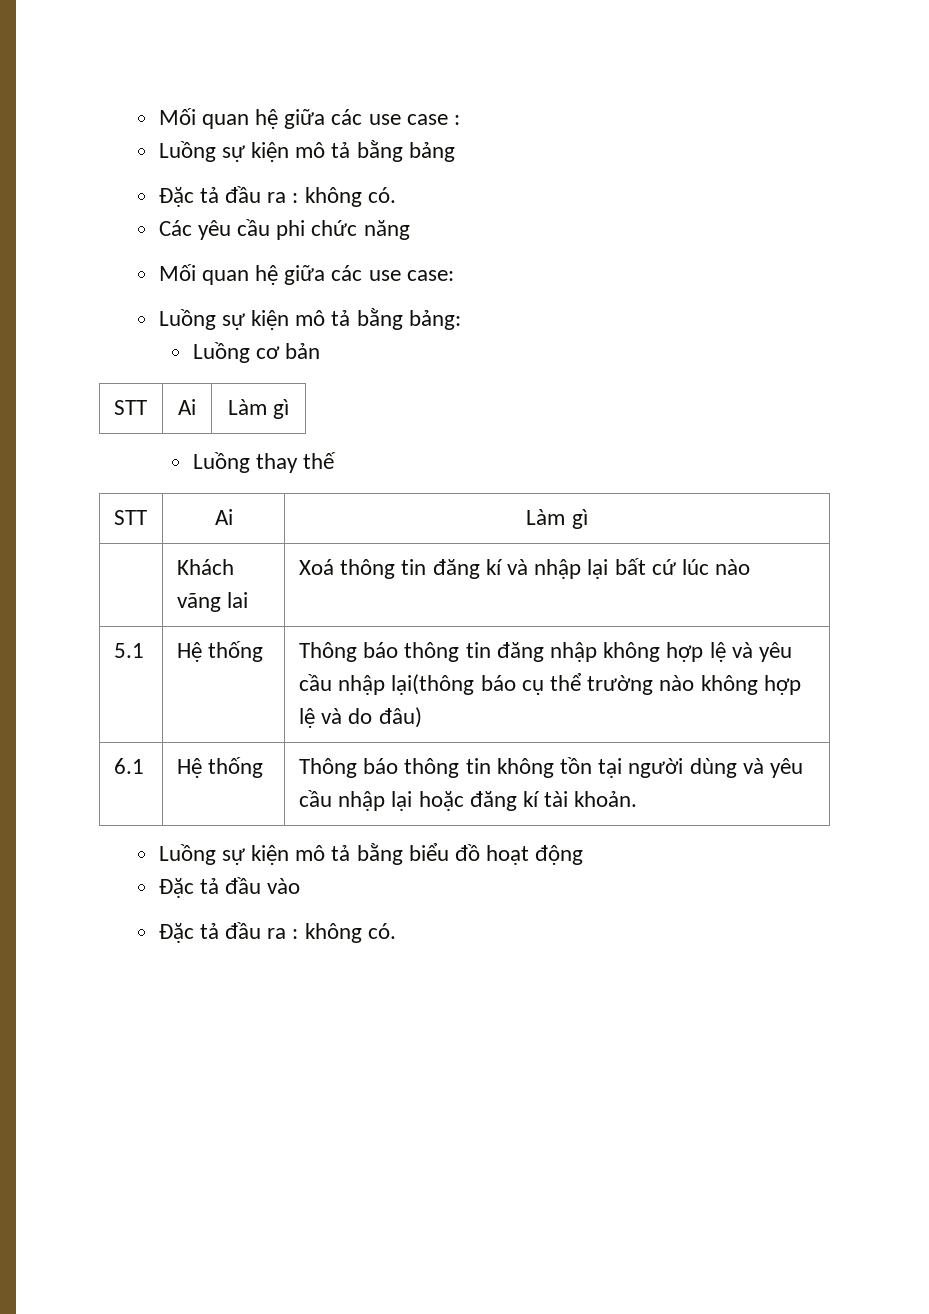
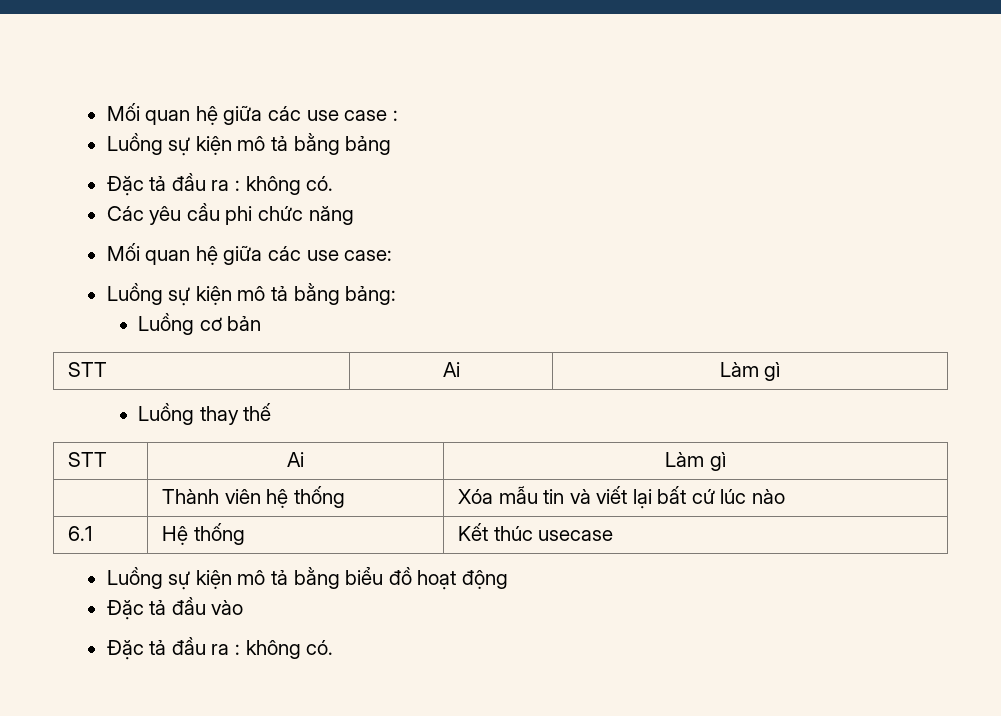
[176,559,234,575] [176,592,249,612] [298,559,582,579] Khách vãng lai | Xoá thông tin đăng kí và nhập -> [162,486,345,508] [458,486,628,504] Thành viên hệ thống | Xóa mẫu tin và viết
[113,643,144,658] [176,641,264,662] [298,642,793,662] [298,673,801,695] [298,707,422,728] [113,758,144,774] [176,757,264,778] [298,757,804,778] [298,790,638,811] 5.1 | Hệ thống | Thông báo thông tin đăng nhập không hợp lệ và yêu cầu nhập lại(thông báo cụ thể trường nào không hợp lệ và do đâu) // 6.1 | Hệ thống | Thông báo thông tin không tồn tại người dùng và yêu cầu nhập lại hoặc đăng kí tài khoản. -> [68,526,93,541] [162,523,245,545] [458,523,614,541] 6.1 | Hệ thống | Kết thúc usecase

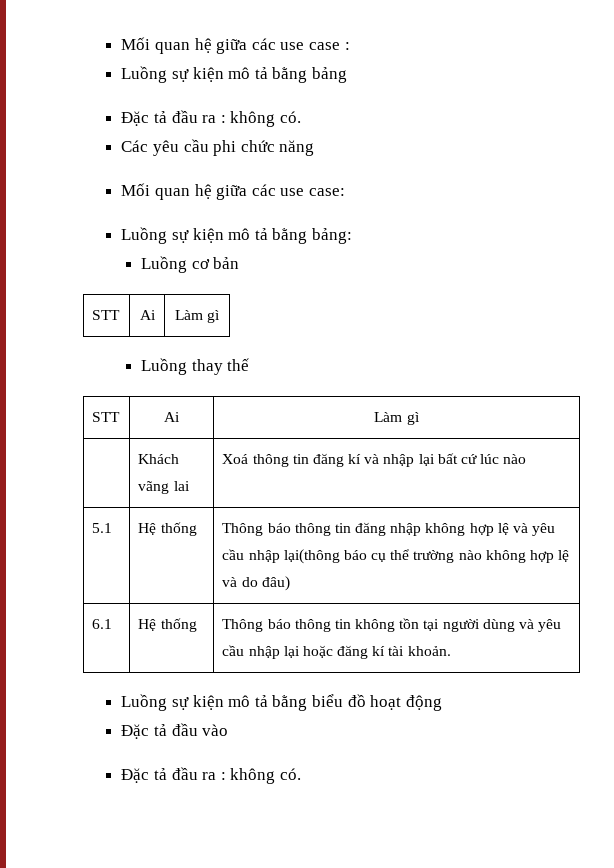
[162,486,345,508] [458,486,628,504] Thành viên hệ thống | Xóa mẫu tin và viết -> [138,454,180,464] [138,481,190,494] [222,453,415,467] Khách vãng lai | Xoá thông tin đăng kí và nhập
[68,526,93,541] [162,523,245,545] [458,523,614,541] 6.1 | Hệ thống | Kết thúc usecase -> [92,523,113,533] [138,522,197,536] [222,522,556,536] [222,549,570,564] [222,576,290,591] [92,619,113,629] [138,618,197,632] [222,618,562,632] [222,645,451,659] 5.1 | Hệ thống | Thông báo thông tin đăng nhập không hợp lệ và yêu cầu nhập lại(thông báo cụ thể trường nào không hợp lệ và do đâu) // 6.1 | Hệ thống | Thông báo thông tin không tồn tại người dùng và yêu cầu nhập lại hoặc đăng kí tài khoản.

